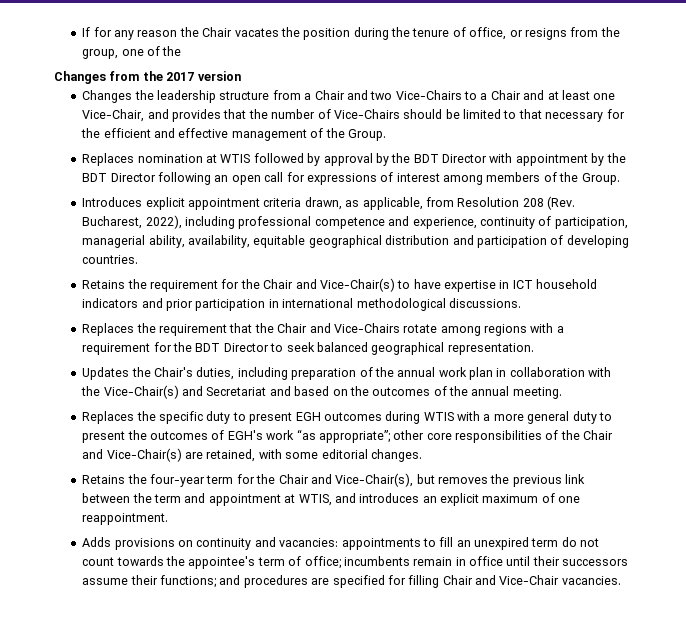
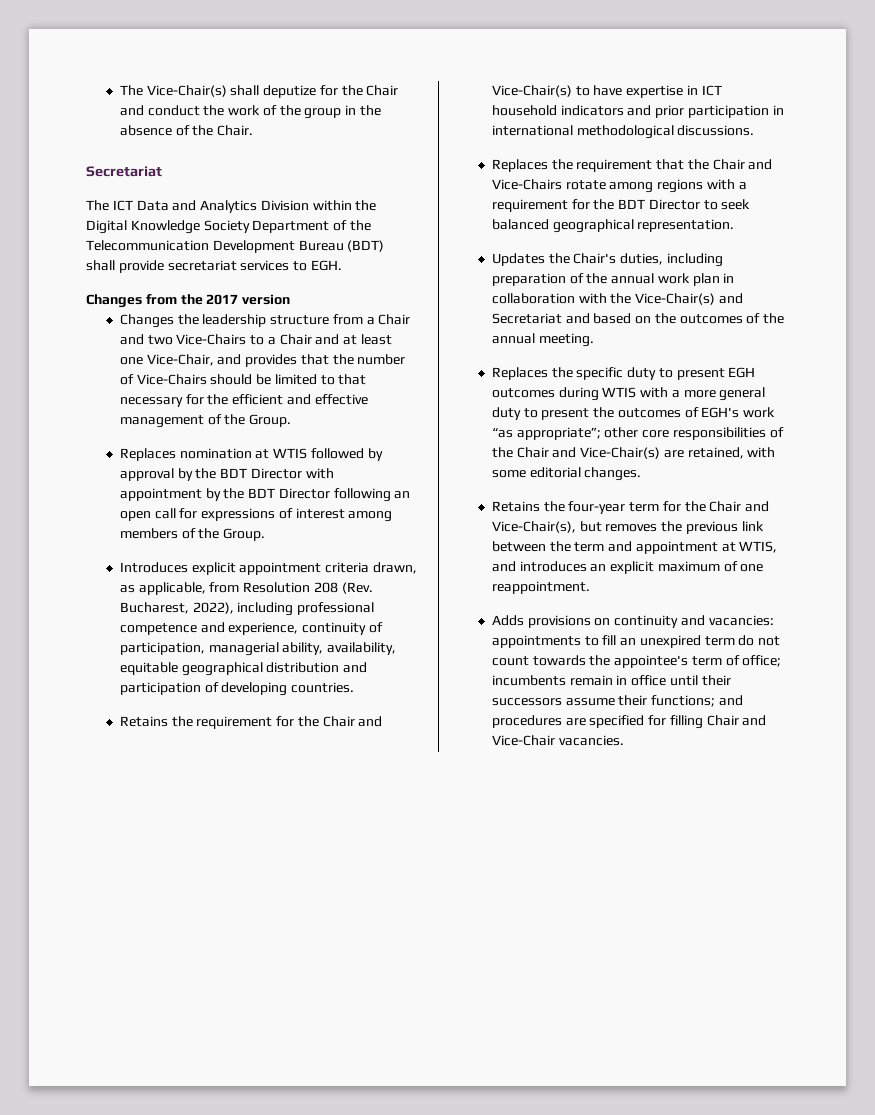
[82,27,620,40] [82,46,182,59] If for any reason the Chair vacates the position during the tenure of office, or resigns from the group, one of the -> [119,85,399,98] [119,105,382,119] [119,125,254,136] [86,166,162,177] [86,200,377,213] [86,220,371,234] [86,240,385,253] [86,260,342,273] The Vice-Chair(s) shall deputize for the Chair and conduct the work of the group in the absence of the Chair. // Secretariat // The ICT Data and Analytics Division within the Digital Knowledge Society Department of the Telecommunication Development Bureau (BDT) shall provide secretariat services to EGH.

